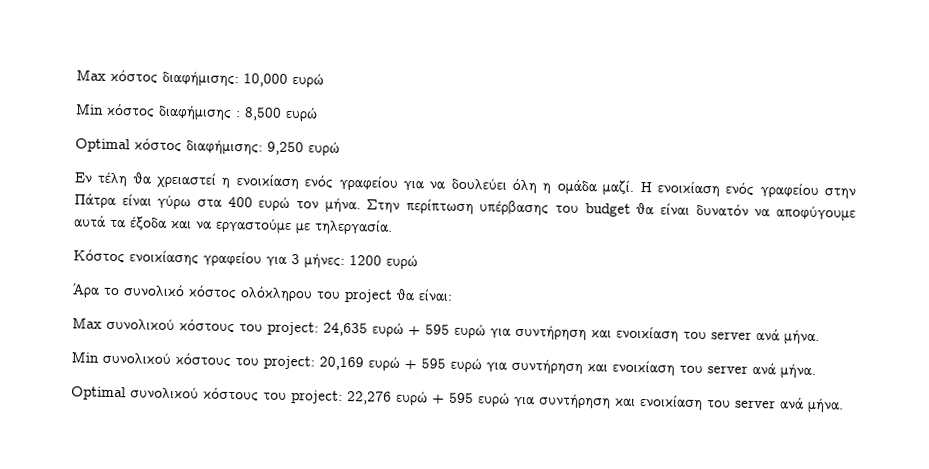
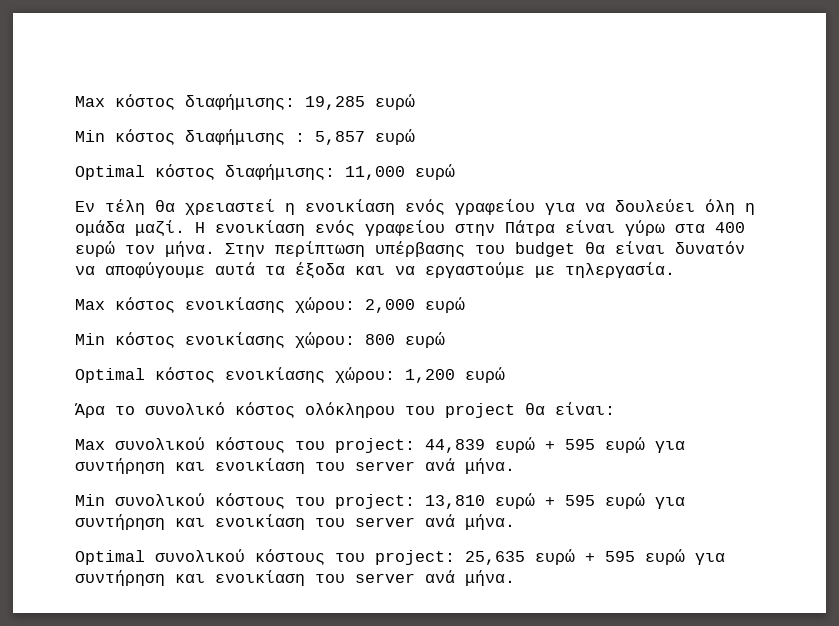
[243,73,288,87] 10,000 -> [305,96,365,110] 19,285
[244,107,282,121] 8,500 -> [315,131,365,145] 5,857
[267,141,304,156] 9,250 -> [345,166,405,180] 11,000
[73,249,382,268] Kόστος ενοικίασης γραφείου για 3 μήνες: 1200 -> [75,297,465,313] [75,332,445,348] [75,367,455,383] Max κόστος ενοικίασης χώρου: 2,000 ευρώ // Min κόστος ενοικίασης χώρου: 800 ευρώ // Optimal κόστος ενοικίασης χώρου: 1,200
[323,322,368,337] 24,635 -> [425,439,485,453] 44,839
[319,356,364,371] 20,169 -> [425,495,485,509] 13,810
[347,391,392,405] 22,276 -> [465,551,525,565] 25,635

